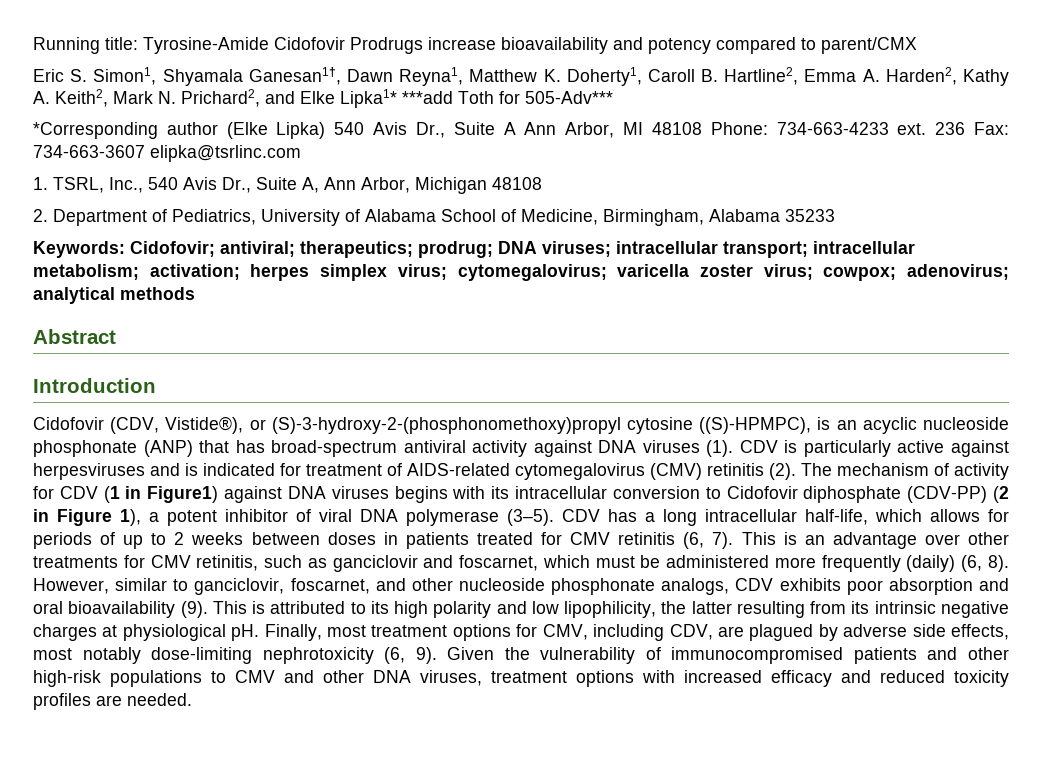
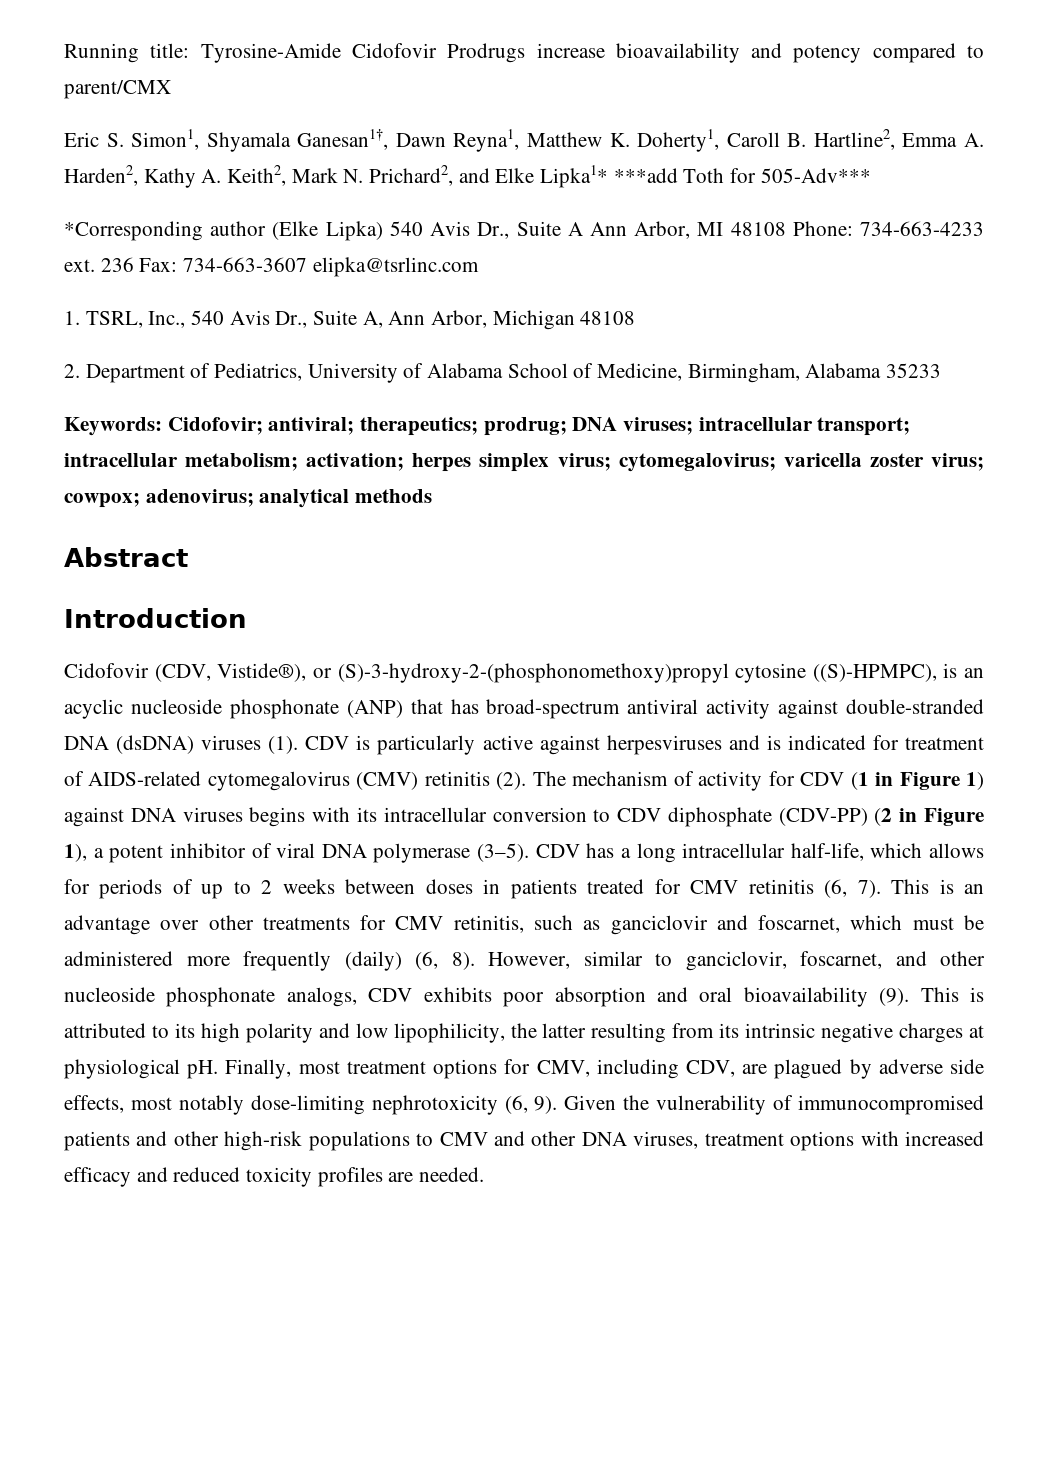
[598,440,637,453] DNA -> [845,699,984,714] [64,735,195,754] double-stranded DNA (dsDNA)
[147,486,219,503] Figure1) -> [899,772,985,790] Figure 1)
[726,486,798,499] Cidofovir -> [617,808,662,822] CDV

